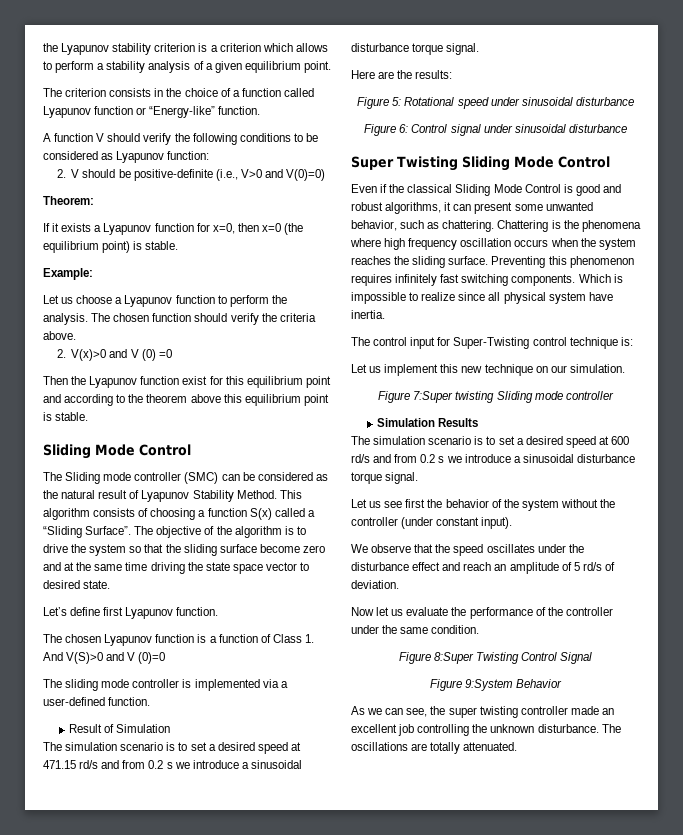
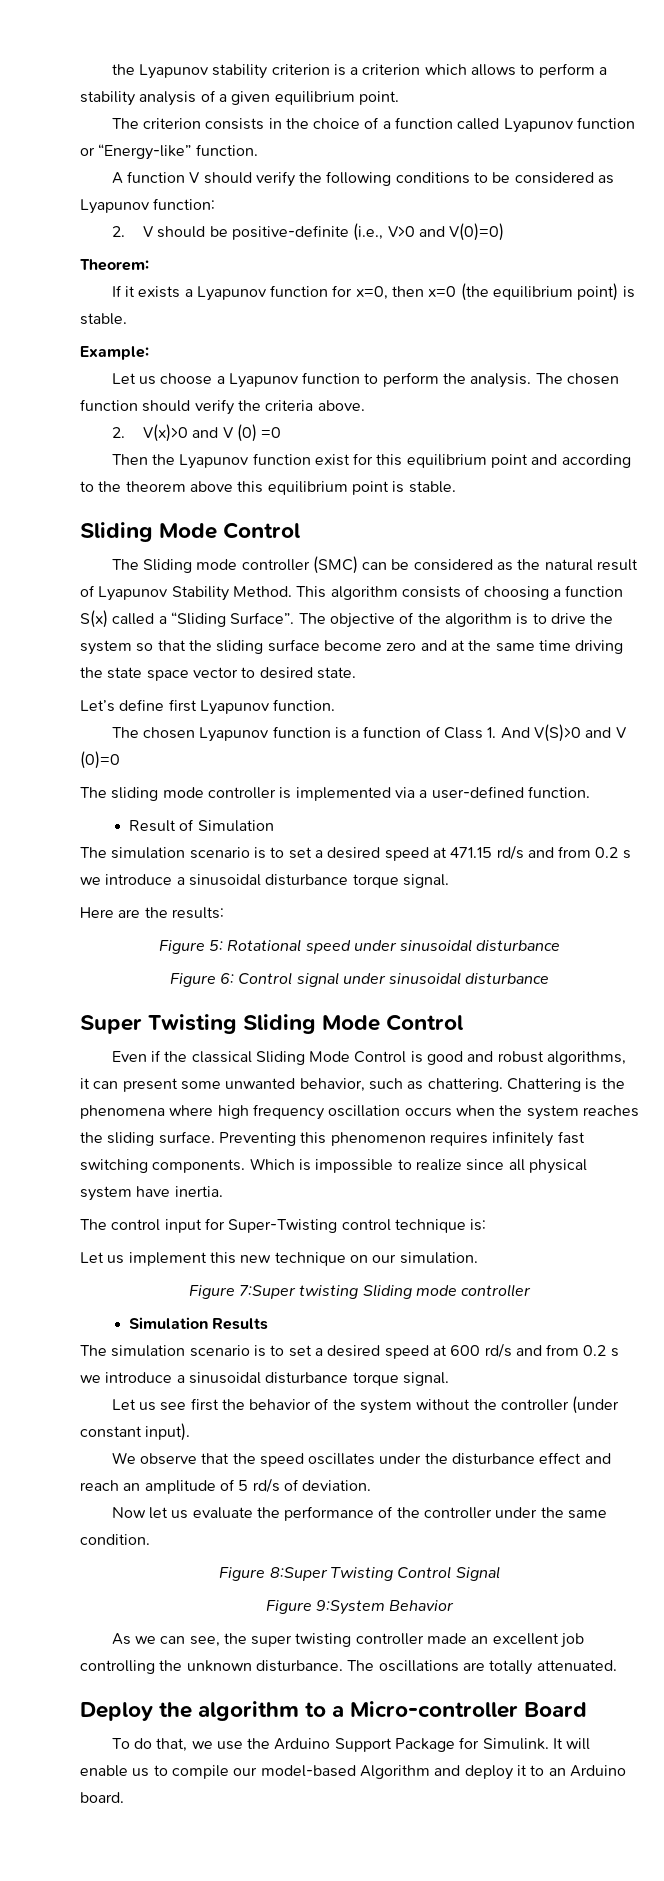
(518, 746) none -> [80,1701,588,1721] [111,1737,591,1752] [80,1765,626,1780] [80,1792,124,1803] // Deploy the algorithm to a Micro-controller Board // To do that, we use the Arduino Support Package for Simulink. It will enable us to compile our model-based Algorithm and deploy it to an Arduino board.

